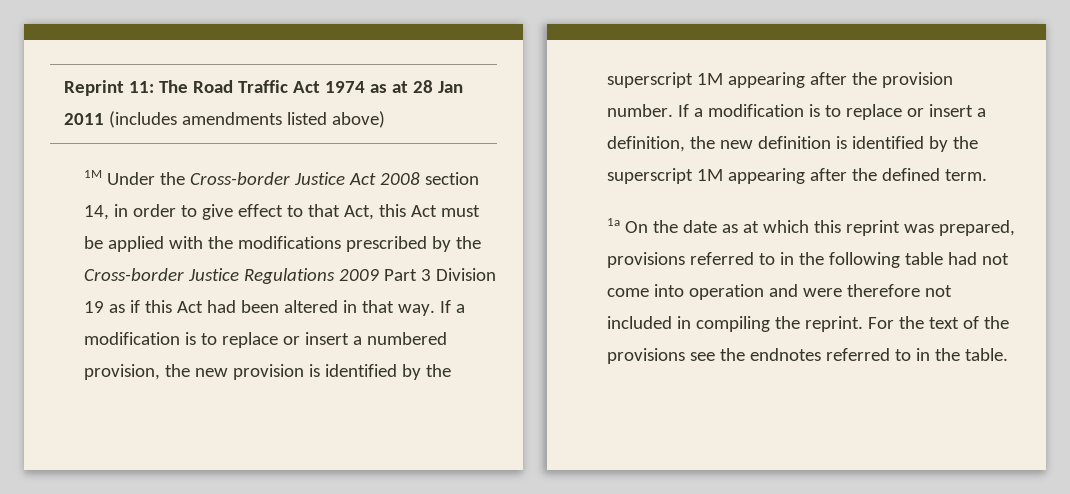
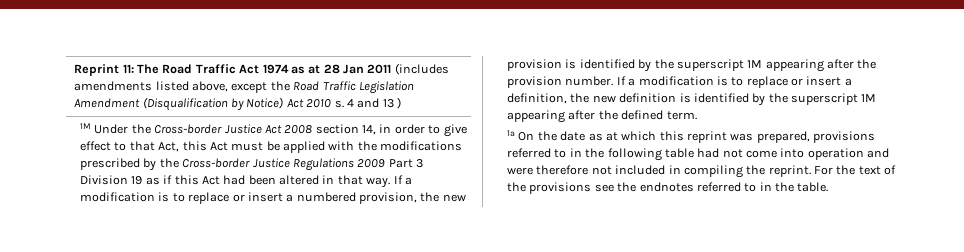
[331,111,385,128] above) -> [192,81,414,94] [74,97,402,111] above, except the Road Traffic Legislation Amendment (Disqualification by Notice) Act 2010 s. 4 and 13 )

